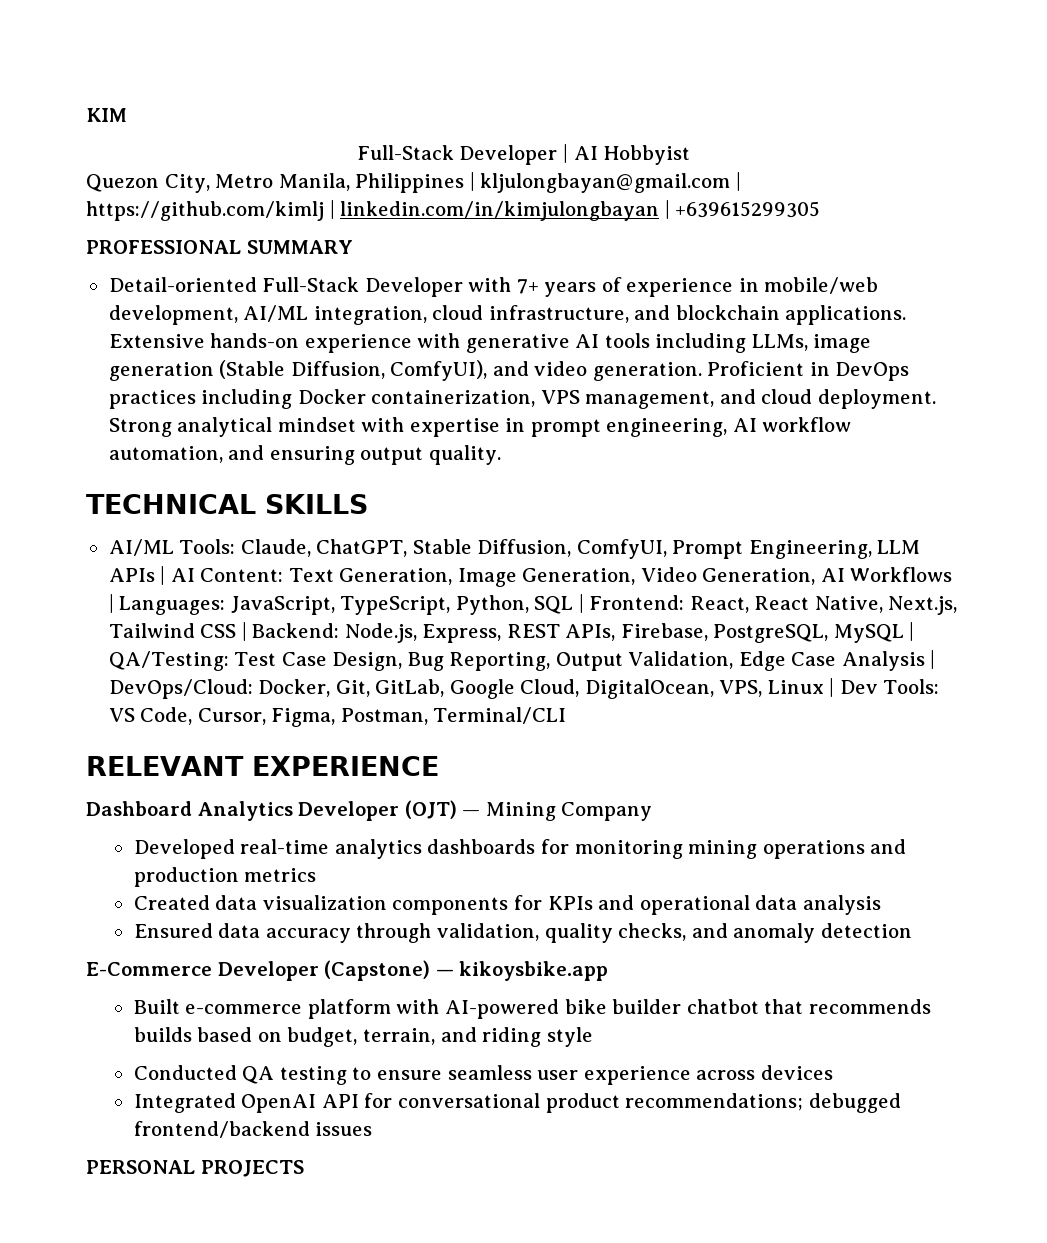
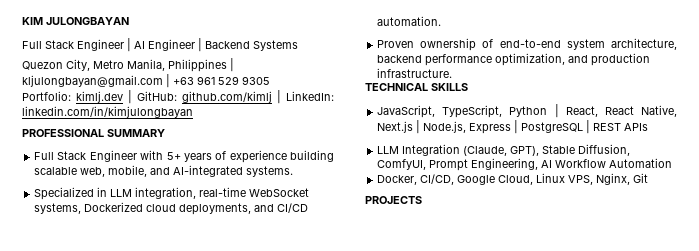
[356,144,691,165] // Full-Stack Developer | AI Hobbyist -> [46,17,129,25] [22,38,298,52] JULONGBAYAN // Full Stack Engineer | AI Engineer | Backend Systems
[86,200,335,221] https://github.com/kimlj | -> [173,76,270,85] [22,90,334,104] +63 961 529 9305 // Portfolio: kimlj.dev | GitHub: github.com/kimlj | LinkedIn:
[664,200,821,219] | +639615299305 -> (193, 112) none
[108,277,879,297] [108,305,907,325] [108,333,872,353] [108,360,910,381] [108,389,936,409] [108,417,852,437] [108,445,501,465] [86,494,368,514] [108,539,408,557] Detail-oriented Full-Stack Developer with 7+ years of experience in mobile/web development, AI/ML integration, cloud infrastructure, and blockchain applications. Extensive hands-on experience with generative AI tools including LLMs, image generation (Stable Diffusion, ComfyUI), and video generation. Proficient in DevOps practices including Docker containerization, VPS management, and cloud deployment. Strong analytical mindset with expertise in prompt engineering, AI workflow automation, and ensuring output quality. // TECHNICAL SKILLS // AI/ML Tools: Claude, ChatGPT, -> [34,150,335,163] [34,165,294,177] [34,187,310,200] [34,202,309,215] [377,16,442,26] [377,38,677,51] [377,53,651,66] [377,68,453,78] [365,83,468,91] [377,104,677,118] [377,120,649,134] [377,144,540,156] Full Stack Engineer with 5+ years of experience building scalable web, mobile, and AI-integrated systems. // Specialized in LLM integration, real-time WebSocket systems, Dockerized cloud deployments, and CI/CD automation. // Proven ownership of end-to-end system architecture, backend performance optimization, and production infrastructure. // TECHNICAL SKILLS // JavaScript, TypeScript, Python | React, React Native, Next.js | Node.js, Express | PostgreSQL | REST APIs // LLM Integration (Claude, GPT),
[877,540,921,554] [108,566,953,587] [108,594,958,615] [108,622,915,643] [108,650,936,671] [108,678,940,699] [108,707,567,727] [86,756,439,776] [86,800,653,821] [133,839,907,859] [133,867,317,887] [133,895,881,915] [133,923,912,943] [86,960,609,981] [133,999,931,1019] [133,1027,593,1047] [133,1065,833,1085] [133,1093,901,1113] [133,1121,373,1138] [86,1160,195,1174] LLM APIs | AI Content: Text Generation, Image Generation, Video Generation, AI Workflows | Languages: JavaScript, TypeScript, Python, SQL | Frontend: React, React Native, Next.js, Tailwind CSS | Backend: Node.js, Express, REST APIs, Firebase, PostgreSQL, MySQL | QA/Testing: Test Case Design, Bug Reporting, Output Validation, Edge Case Analysis | DevOps/Cloud: Docker, Git, GitLab, Google Cloud, DigitalOcean, VPS, Linux | Dev Tools: VS Code, Cursor, Figma, Postman, Terminal/CLI // RELEVANT EXPERIENCE // Dashboard Analytics Developer (OJT) — Mining Company // Developed real-time analytics dashboards for monitoring mining operations and production metrics // Created data visualization components for KPIs and operational data analysis // Ensured data accuracy through validation, quality checks, and anomaly detection // E-Commerce Developer (Capstone) — kikoysbike.app // Built e-commerce platform with AI-powered bike builder chatbot that recommends builds based on budget, terrain, and riding style // Conducted QA testing to ensure seamless user experience across devices // Integrated OpenAI API for conversational product recommendations; debugged frontend/backend issues // PERSONAL -> [541,158,673,168] [377,173,649,185] AI Workflow Automation // Docker, CI/CD, Google Cloud, Linux VPS, Nginx, Git //

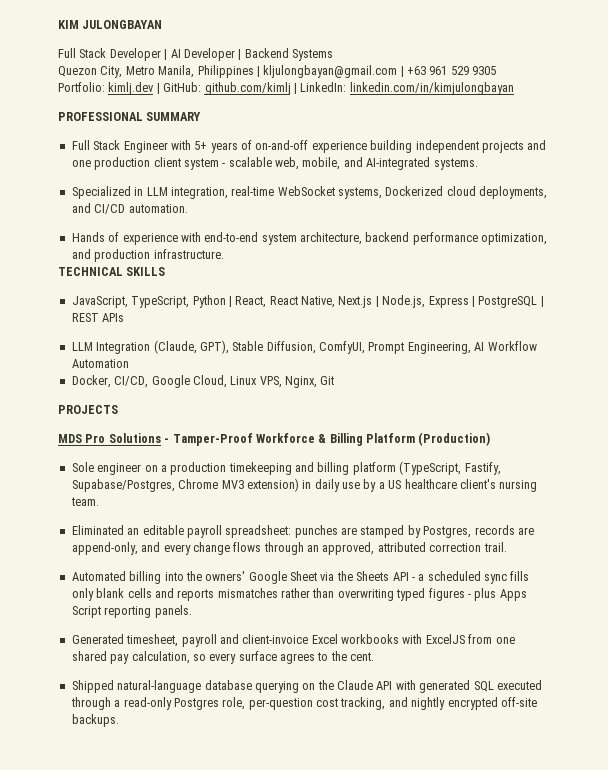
[77,39,124,51] Engineer -> [109,48,161,61] Developer
[148,39,195,51] Engineer -> [183,48,235,61] Developer
(227, 155) none -> [255,140,309,150] on-and-off
(335, 156) none -> [415,140,547,153] [71,157,226,170] independent projects and one production client system -
[377,38,494,51] Proven ownership of -> [71,232,201,245] Hands of experience with
(422, 200) none -> [58,432,491,446] [71,461,501,475] [71,478,538,492] [70,497,99,506] [71,525,534,538] [71,542,507,555] [71,571,530,584] [71,588,527,601] [71,605,192,618] [71,634,515,647] [71,651,375,664] [71,680,542,693] [70,697,537,710] [71,714,119,727] // MDS Pro Solutions - Tamper-Proof Workforce & Billing Platform (Production) // Sole engineer on a production timekeeping and billing platform (TypeScript, Fastify, Supabase/Postgres, Chrome MV3 extension) in daily use by a US healthcare client's nursing team. // Eliminated an editable payroll spreadsheet: punches are stamped by Postgres, records are append-only, and every change flows through an approved, attributed correction trail. // Automated billing into the owners' Google Sheet via the Sheets API - a scheduled sync fills only blank cells and reports mismatches rather than overwriting typed figures - plus Apps Script reporting panels. // Generated timesheet, payroll and client-invoice Excel workbooks with ExcelJS from one shared pay calculation, so every surface agrees to the cent. // Shipped natural-language database querying on the Claude API with generated SQL executed through a read-only Postgres role, per-question cost tracking, and nightly encrypted off-site backups.

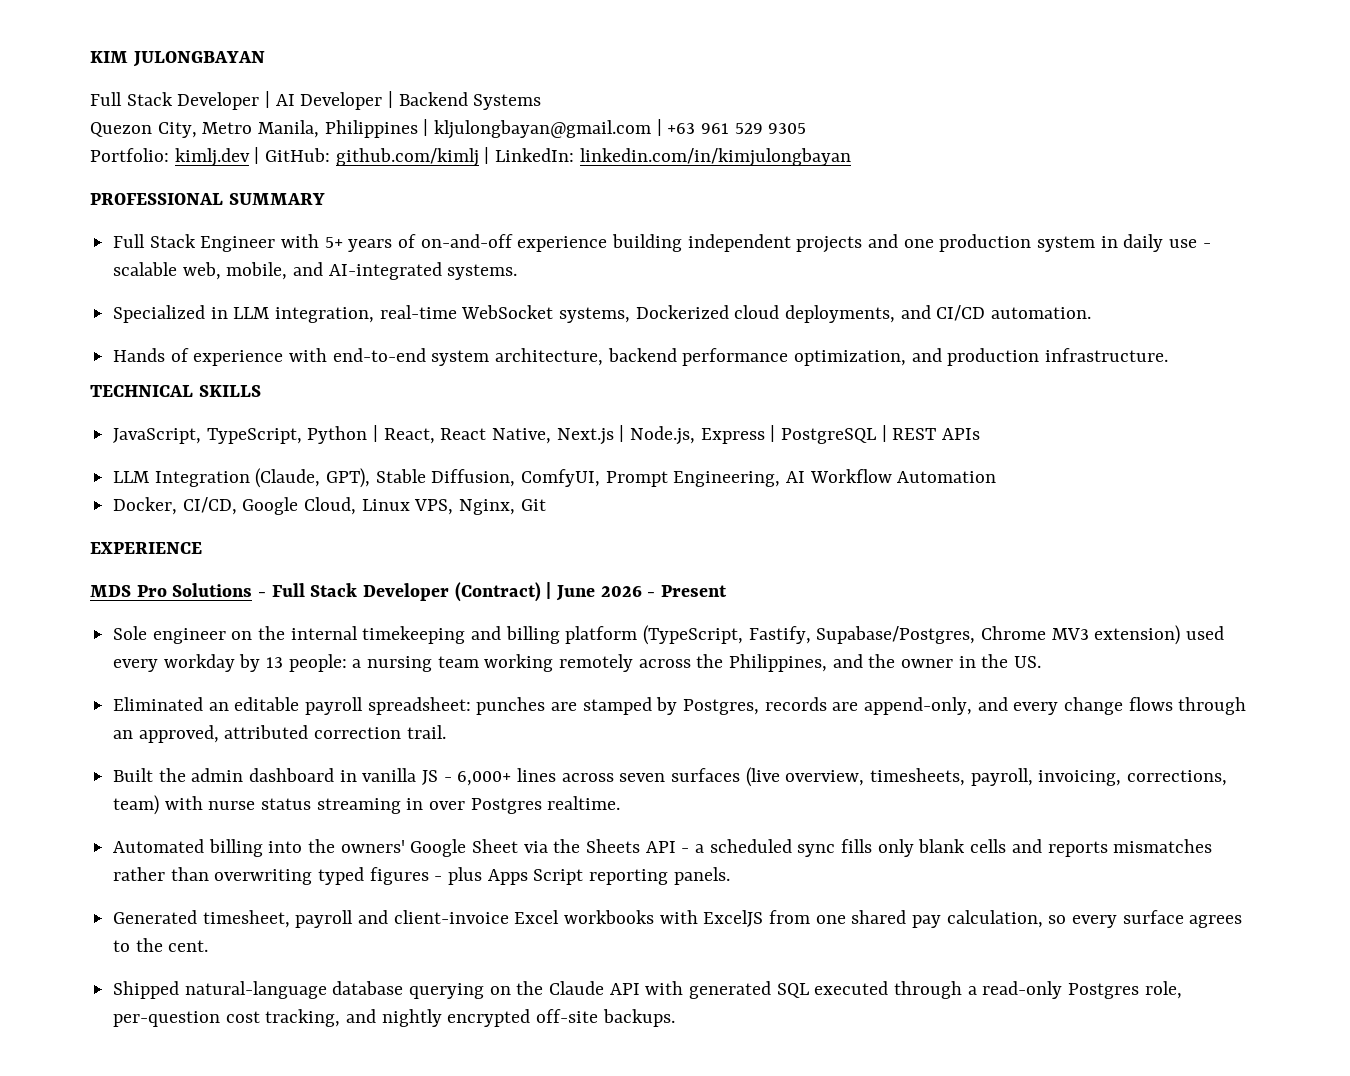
[153,157,219,170] client system -> [1037,234,1198,252] system in daily use
[58,405,118,414] PROJECTS -> [90,542,202,554] EXPERIENCE
[172,432,491,446] Tamper-Proof Workforce & Billing Platform (Production) -> [271,582,728,602] Full Stack Developer (Contract) | June 2026 - Present
[160,462,227,475] a production -> [258,626,358,640] the internal
[302,479,538,492] [70,497,99,506] in daily use by a US healthcare client's nursing team. -> [1186,626,1225,640] [113,654,1042,672] used every workday by 13 people: a nursing team working remotely across the Philippines, and the owner in the US.
(507, 547) none -> [113,767,1228,787] [113,795,621,815] // Built the admin dashboard in vanilla JS - 6,000+ lines across seven surfaces (live overview, timesheets, payroll, invoicing, corrections, team) with nurse status streaming in over Postgres realtime.

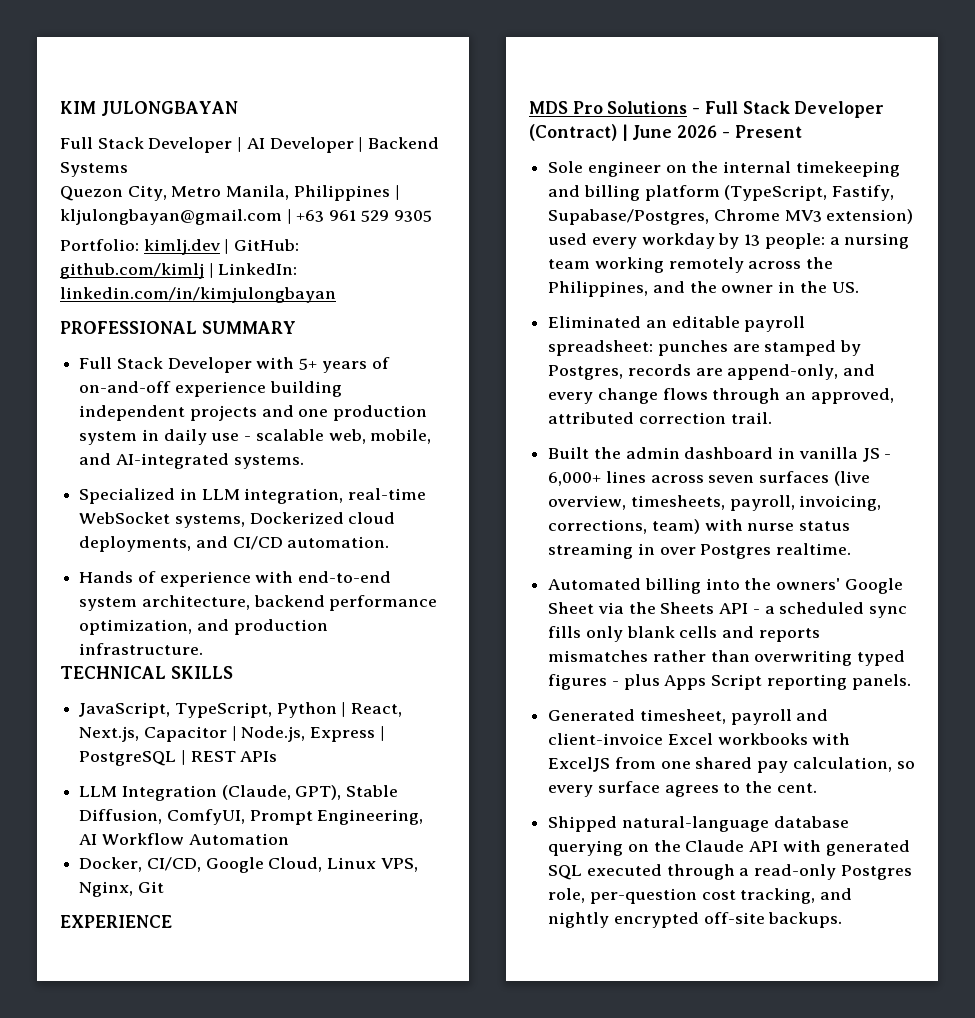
[200,236,276,252] Engineer -> [167,357,252,373] Developer
[440,428,614,445] React Native, Next.js -> [79,726,227,742] Next.js, Capacitor

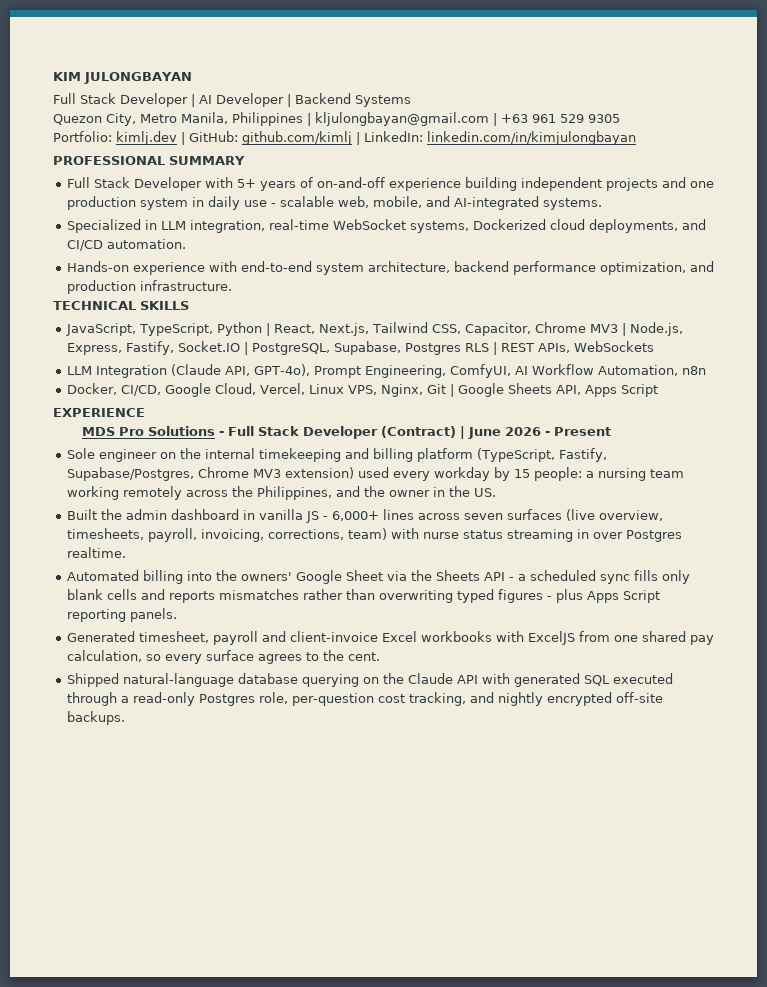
[79,571,156,583] Hands of -> [66,261,129,272] Hands-on
[143,726,385,742] [79,750,278,766] [79,785,399,801] [79,809,245,825] Capacitor | Node.js, Express | PostgreSQL | REST APIs // LLM Integration (Claude, GPT), Stable Diffusion, ComfyUI, -> [371,322,683,336] [66,341,654,355] [66,364,310,378] Tailwind CSS, Capacitor, Chrome MV3 | Node.js, Express, Fastify, Socket.IO | PostgreSQL, Supabase, Postgres RLS | REST APIs, WebSockets // LLM Integration (Claude API, GPT-4o),
(424, 817) none -> [449,364,511,378] ComfyUI,
[188,833,289,845] Automation -> [597,365,706,376] Automation, n8n
(323, 864) none -> [259,383,305,395] Vercel,
(164, 887) none -> [449,383,658,397] | Google Sheets API, Apps Script
[744,234,761,246] 13 -> [513,469,530,478] 15
[548,316,806,332] [548,340,862,356] [548,364,876,380] [548,388,894,404] [548,412,772,424] // Eliminated an editable payroll spreadsheet: punches are stamped by Postgres, records are append-only, and every change flows through an approved, attributed correction trail. -> (496, 492) none

